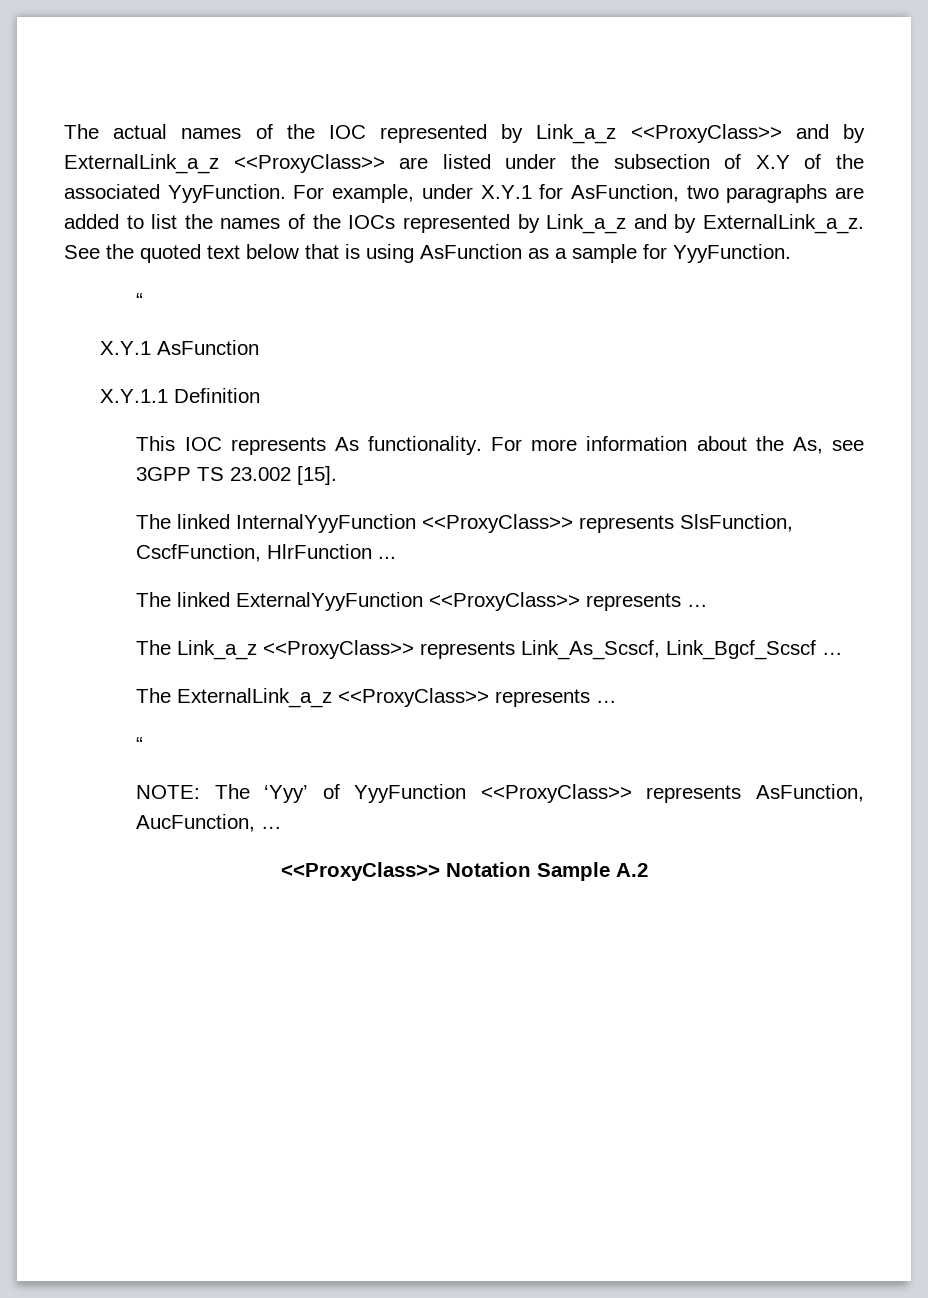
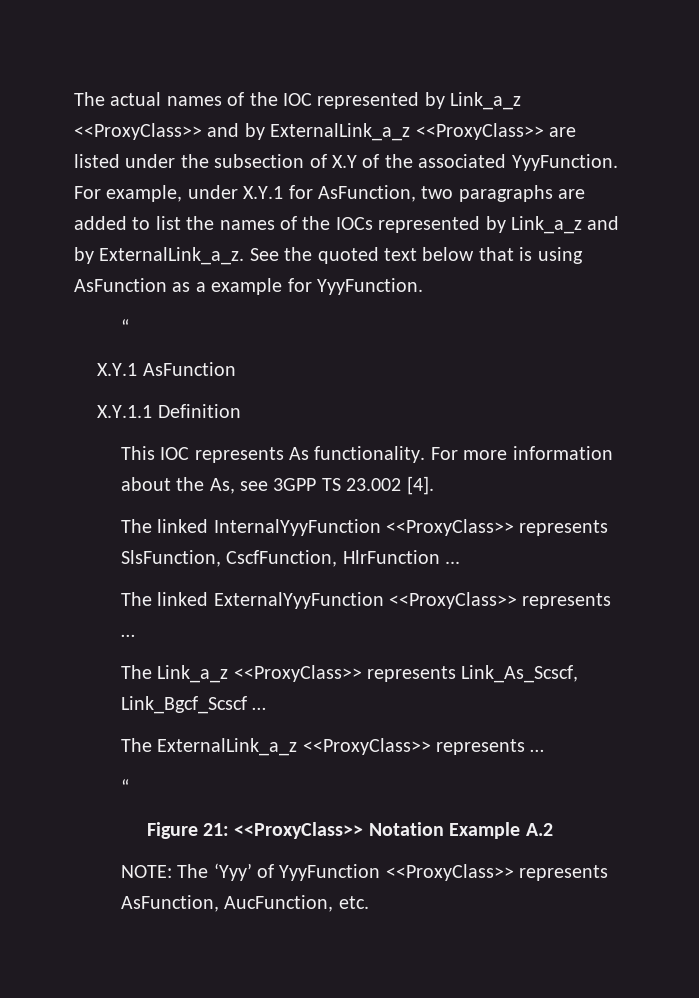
[572,244,637,263] sample -> [211,278,283,295] example
[297,466,338,485] [15]. -> [406,476,434,495] [4].
(144, 744) none -> [146,822,553,839] // Figure 21: <<ProxyClass>> Notation Example A.2
[261,826,283,829] [280,862,648,881] … // <<ProxyClass>> Notation Sample A.2 -> [338,896,369,909] etc.

